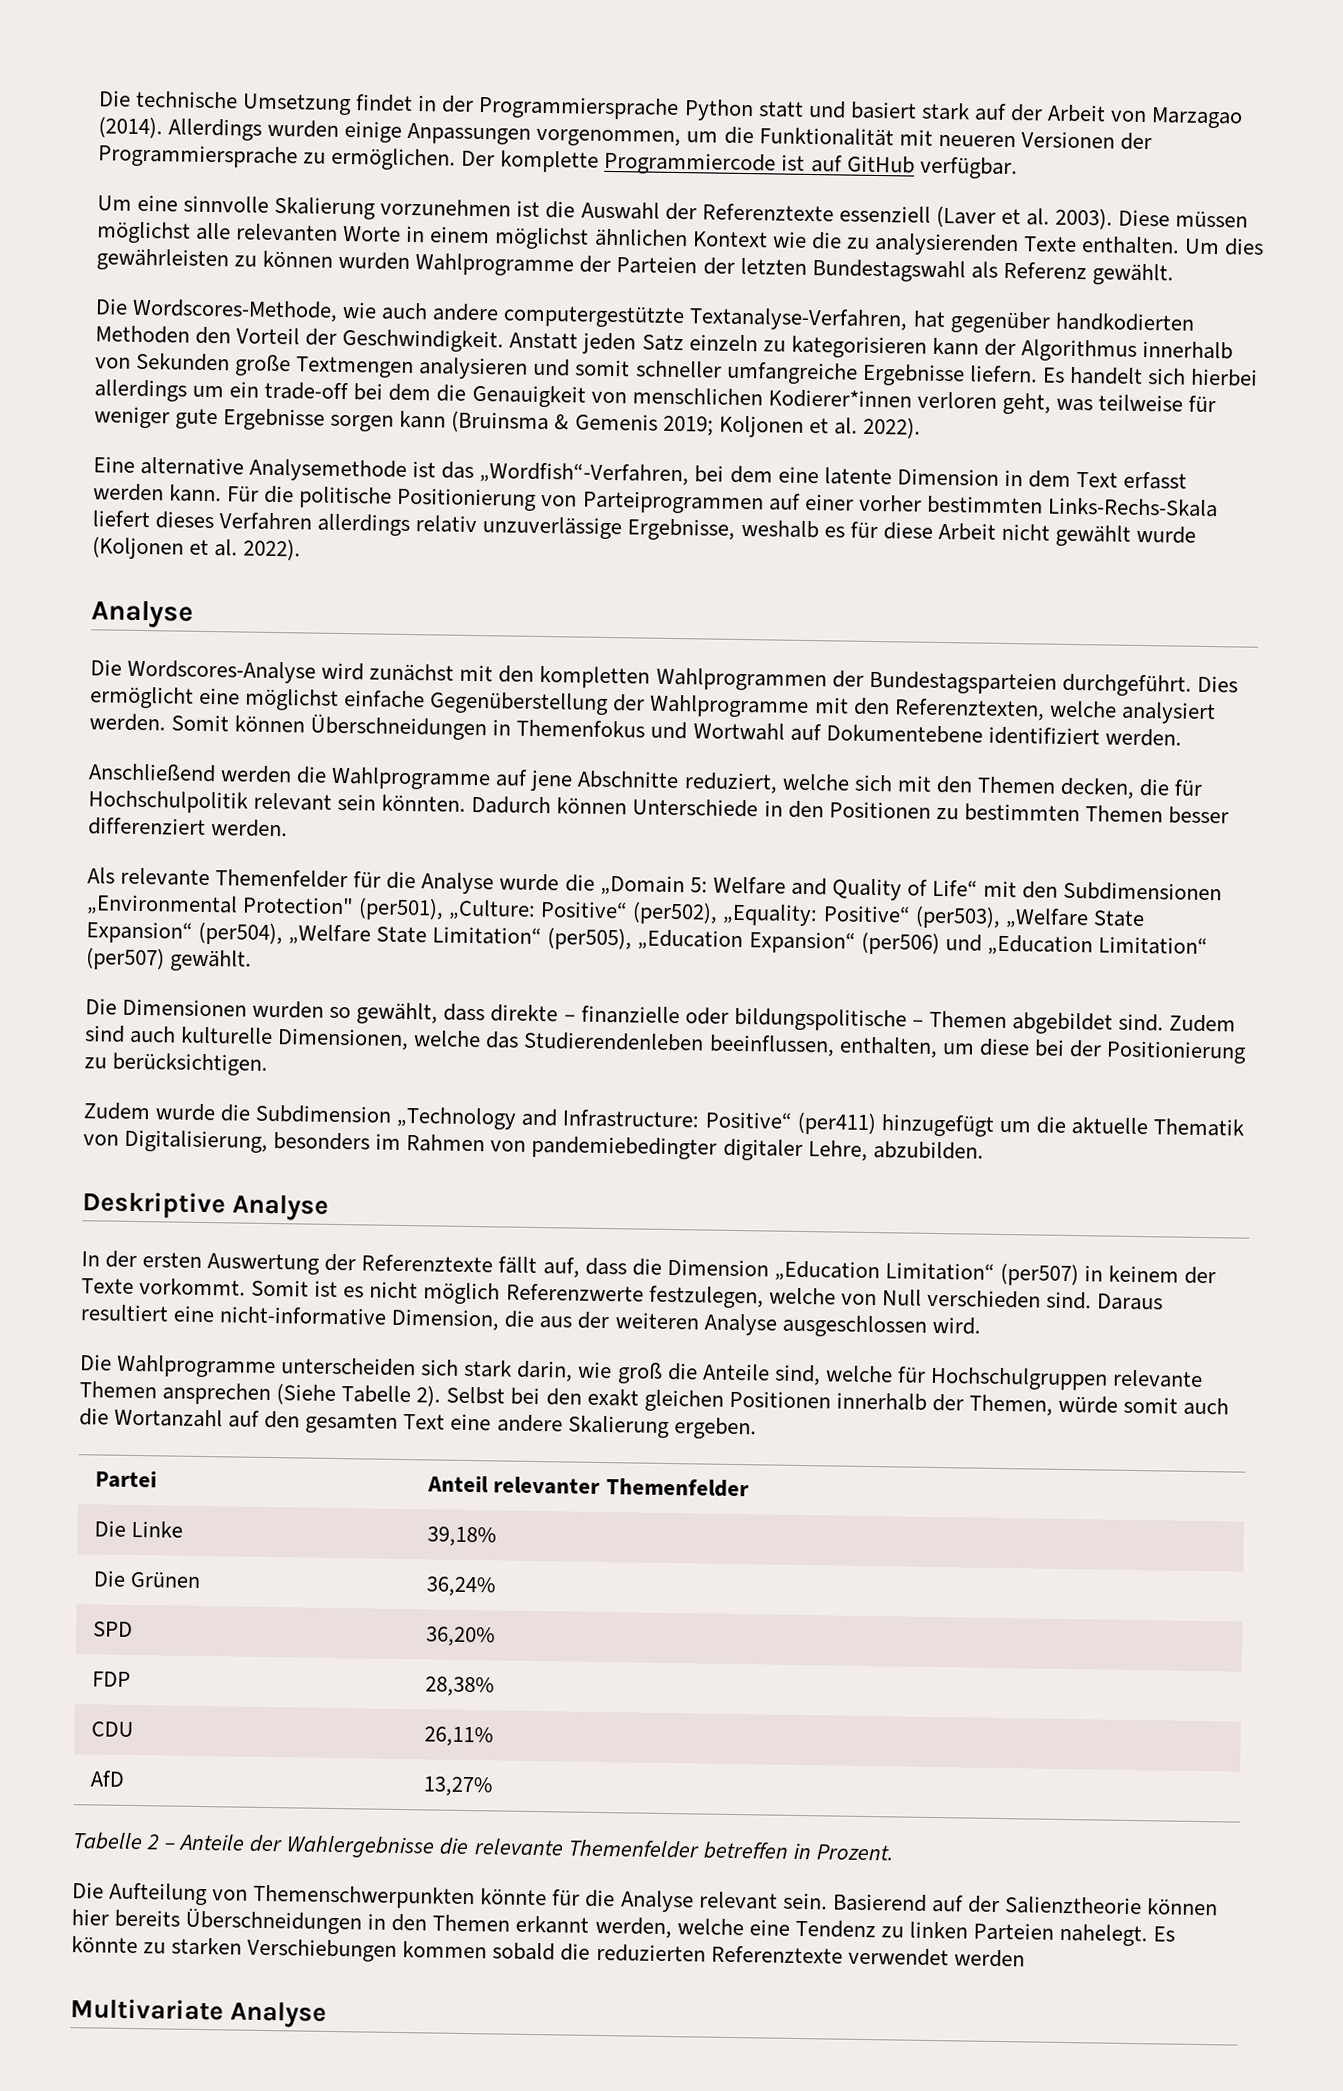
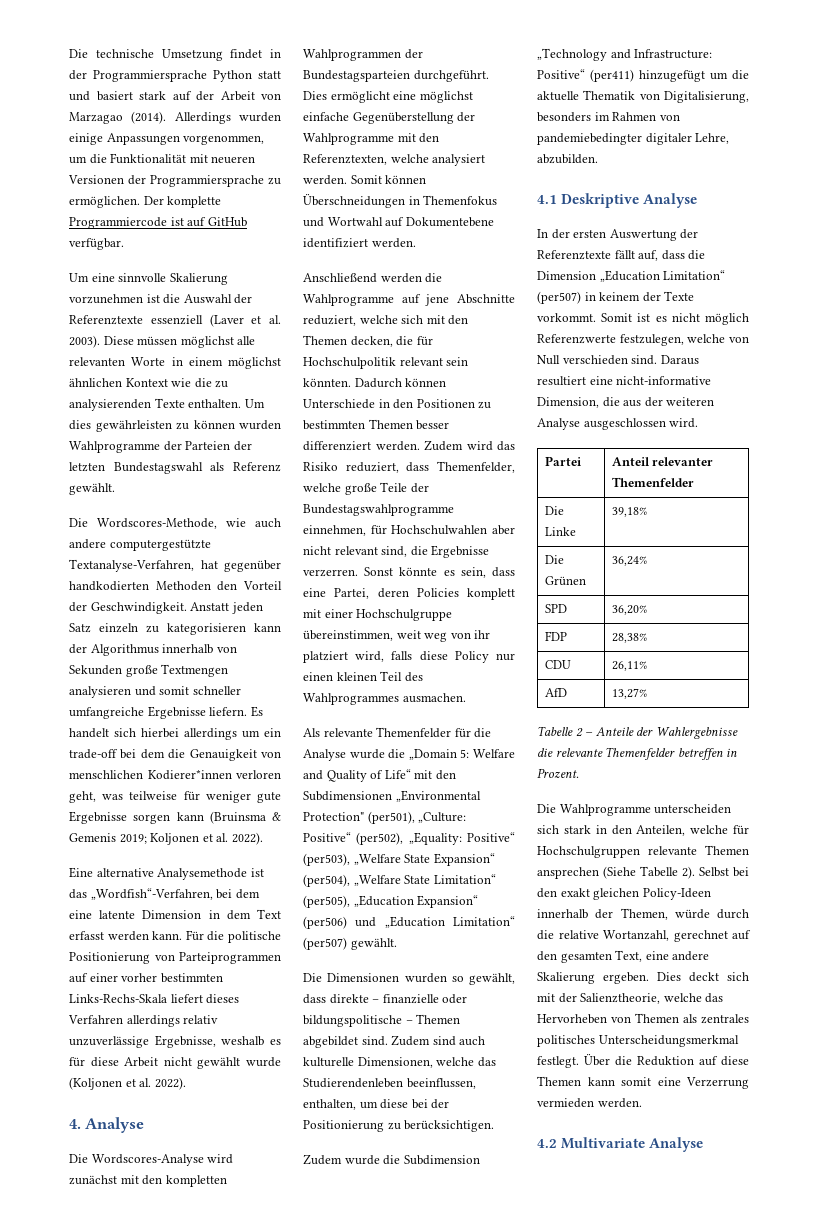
(302, 549) none -> [69,1119,81,1129] 4.
(289, 828) none -> [424,440,515,451] [303,461,515,473] [303,482,429,495] [303,504,454,516] [303,525,515,536] [303,545,490,558] [303,567,515,578] [303,588,515,600] [303,609,453,621] [303,630,491,642] [303,651,515,663] [303,671,423,682] [303,693,466,705] Zudem wird das Risiko reduziert, dass Themenfelder, welche große Teile der Bundestagswahlprogramme einnehmen, für Hochschulwahlen aber nicht relevant sind, die Ergebnisse verzerren. Sonst könnte es sein, dass eine Partei, deren Policies komplett mit einer Hochschulgruppe übereinstimmen, weit weg von ihr platziert wird, falls diese Policy nur einen kleinen Teil des Wahlprogrammes ausmachen.
(984, 1150) none -> [537,195,557,204] 4.1
[80,1354,1204,1391] [79,1381,1230,1416] [79,1408,757,1440] // Die Wahlprogramme unterscheiden sich stark darin, wie groß die Anteile sind, welche für Hochschulgruppen relevante Themen ansprechen (Siehe Tabelle 2). Selbst bei den exakt gleichen Positionen innerhalb der Themen, würde somit auch die Wortanzahl auf den gesamten Text eine andere Skalierung ergeben. -> (699, 423) none
[109,1882,1219,1916] [71,1907,1176,1947] [71,1936,1025,1968] Aufteilung von Themenschwerpunkten könnte für die Analyse relevant sein. Basierend auf der Salienztheorie können hier bereits Überschneidungen in den Themen erkannt werden, welche eine Tendenz zu linken Parteien nahelegt. Es könnte zu starken Verschiebungen kommen sobald die reduzierten Referenztexte verwendet werden // -> [559,804,732,816] [537,825,749,836] [537,845,749,858] [537,866,749,879] [537,888,711,900] [537,908,749,920] [537,930,751,942] [537,950,710,963] [537,972,749,984] [537,993,724,1004] [537,1013,749,1024] [537,1035,739,1047] [537,1054,749,1068] [537,1076,749,1089] [537,1098,642,1108] [537,1139,557,1148] Wahlprogramme unterscheiden sich stark in den Anteilen, welche für Hochschulgruppen relevante Themen ansprechen (Siehe Tabelle 2). Selbst bei den exakt gleichen Policy-Ideen innerhalb der Themen, würde durch die relative Wortanzahl, gerechnet auf den gesamten Text, eine andere Skalierung ergeben. Dies deckt sich mit der Salienztheorie, welche das Hervorheben von Themen als zentrales politisches Unterscheidungsmerkmal festlegt. Über die Reduktion auf diese Themen kann somit eine Verzerrung vermieden werden. // 4.2

